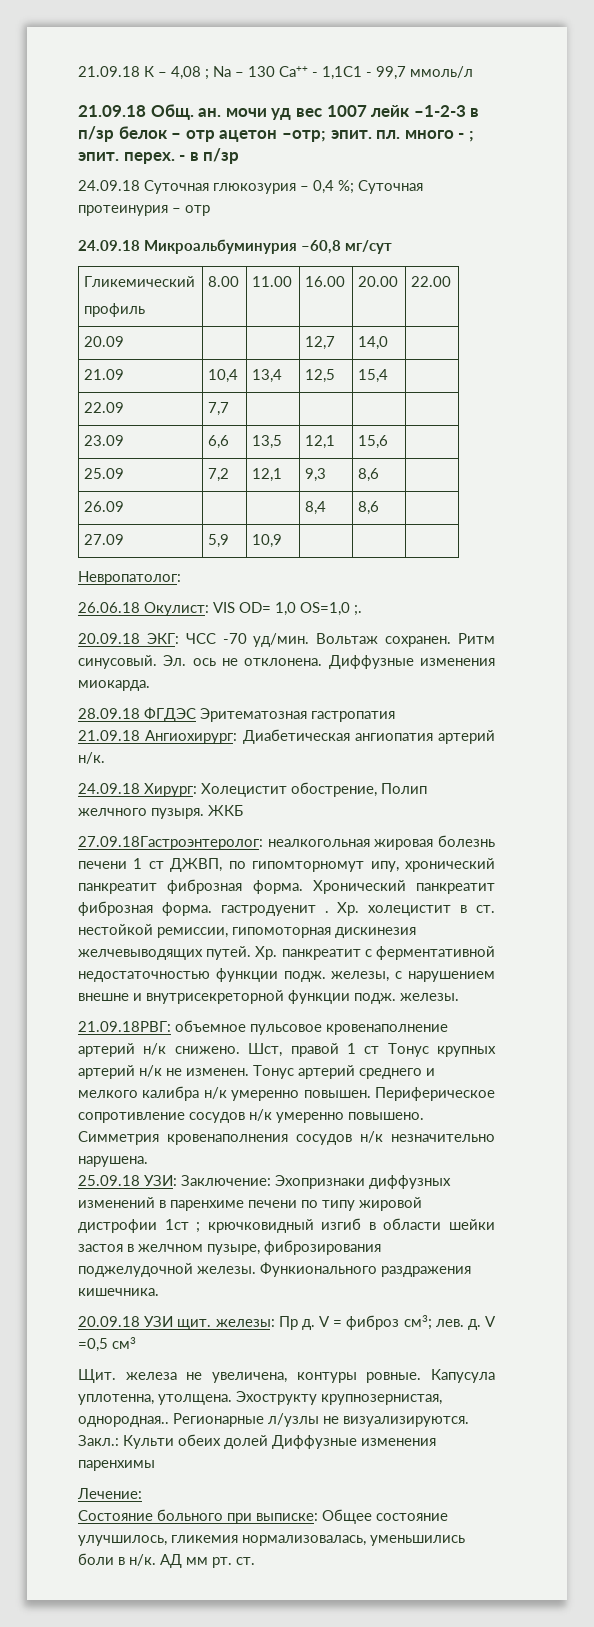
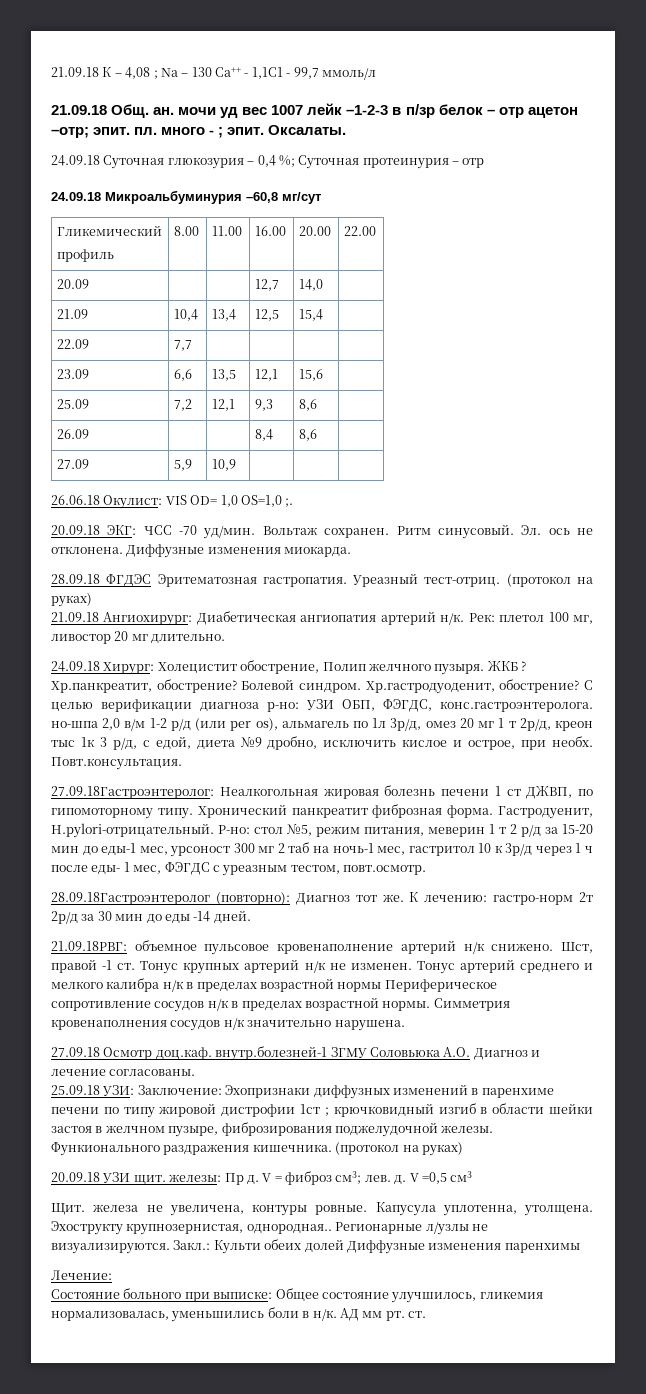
[123,148,240,164] перех. - в п/зр -> [268,125,347,135] Оксалаты.
[78,571,181,585] // Невропатолог: -> (236, 465) none
[311,711,395,722] гастропатия -> [262,573,593,587] [51,593,92,607] гастропатия. Уреазный тест-отриц. (протокол на руках)
(105, 758) none -> [468,612,594,624] [51,631,226,644] Рек: плетол 100 мг, ливостор 20 мг длительно.
(243, 810) none -> [521,661,526,671] [51,679,593,694] [51,699,593,712] [51,718,594,731] [51,736,594,750] [51,757,182,770] ? Хр.панкреатит, обострение? Болевой синдром. Хр.гастродуоденит, обострение? С целью верификации диагноза р-но: УЗИ ОБП, ФЭГДС, конс.гастроэнтеролога. но-шпа 2,0 в/м 1-2 р/д (или per os), альмагель по 1л 3р/д, омез 20 мг 1 т 2р/д, креон тыс 1к 3 р/д, с едой, диета №9 дробно, исключить кислое и острое, при необх. Повт.консультация.
[267,839,370,847] неалкогольная -> [219,787,318,796] Неалкогольная
[252,858,495,872] [78,879,495,894] [78,901,495,916] [78,924,416,938] [78,946,495,960] [78,968,496,982] [78,990,459,1004] гипомторномут ипу, хронический панкреатит фиброзная форма. Хронический панкреатит фиброзная форма. гастродуенит . Хр. холецистит в ст. нестойкой ремиссии, гипомоторная дискинезия желчевыводящих путей. Хр. панкреатит с ферментативной недостаточностью функции подж. железы, с нарушением внешне и внутрисекреторной функции подж. железы. -> [51,804,593,819] [51,823,593,838] [51,842,593,857] [51,862,426,876] [51,892,593,905] [51,910,251,924] гипомоторному типу. Хронический панкреатит фиброзная форма. Гастродуенит, Н.pylori-отрицательный. Р-но: стол №5, режим питания, меверин 1 т 2 р/д за 15-20 мин до еды-1 мес, урсоност 300 мг 2 таб на ночь-1 мес, гастритол 10 к 3р/д через 1 ч после еды- 1 мес, ФЭГДС с уреазным тестом, повт.осмотр. // 28.09.18Гастроэнтеролог (повторно): Диагноз тот же. К лечению: гастро-норм 2т 2р/д за 30 мин до еды -14 дней.
[346,1043,380,1054] 1 ст -> [102,960,136,970] -1 ст.
[231,1087,495,1101] [78,1109,424,1123] умеренно повышен. Периферическое сопротивление сосудов н/к умеренно повышено. -> [186,978,497,992] [51,997,431,1012] в пределах возрастной нормы Периферическое сопротивление сосудов н/к в пределах возрастной нормы.
[391,1134,495,1142] незначительно -> [247,1020,332,1027] значительно
(148, 1161) none -> [51,1046,540,1061] [51,1069,196,1076] // 27.09.18 Осмотр доц.каф. внутр.болезней-1 ЗГМУ Соловьюка А.О. Диагноз и лечение согласованы.
(159, 1292) none -> [335,1142,463,1156] (протокол на руках)

